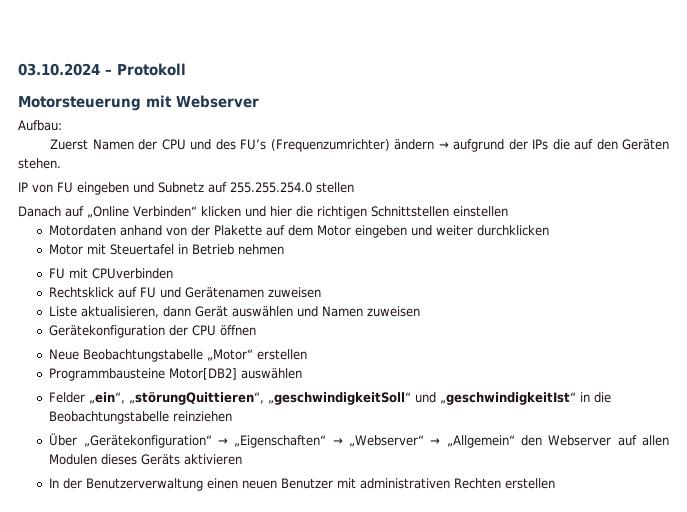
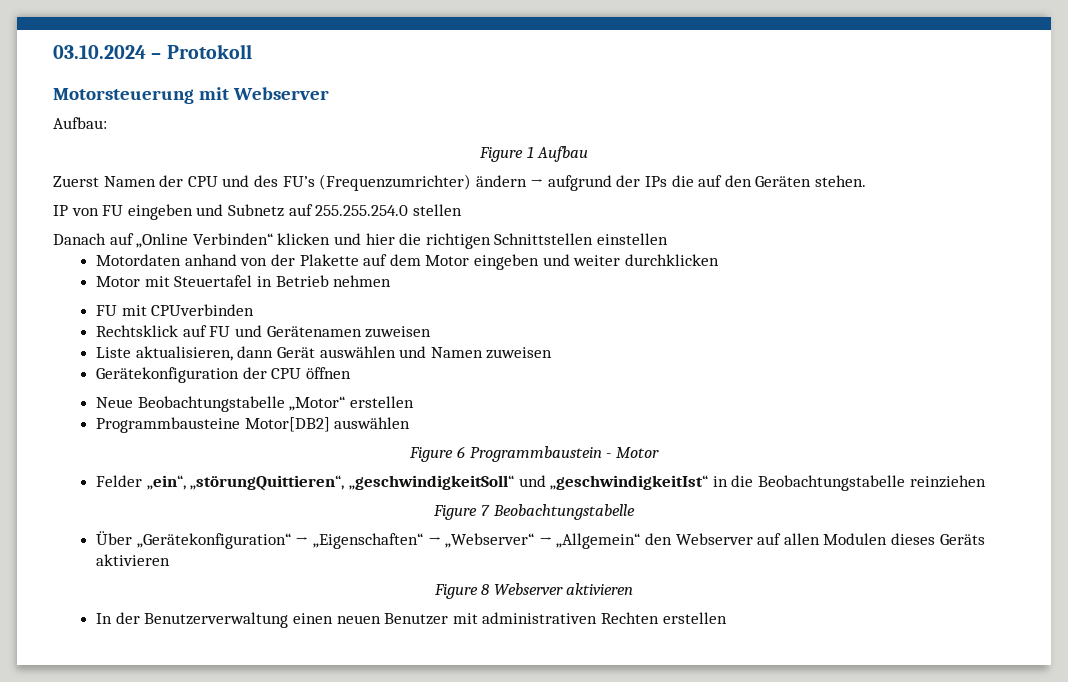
(62, 125) none -> [478,146,589,162] // Figure 1 Aufbau
(303, 373) none -> [409,446,659,462] // Figure 6 Programmbaustein - Motor
(233, 416) none -> [433,504,635,520] // Figure 7 Beobachtungstabelle
(243, 459) none -> [433,583,634,599] // Figure 8 Webserver aktivieren

